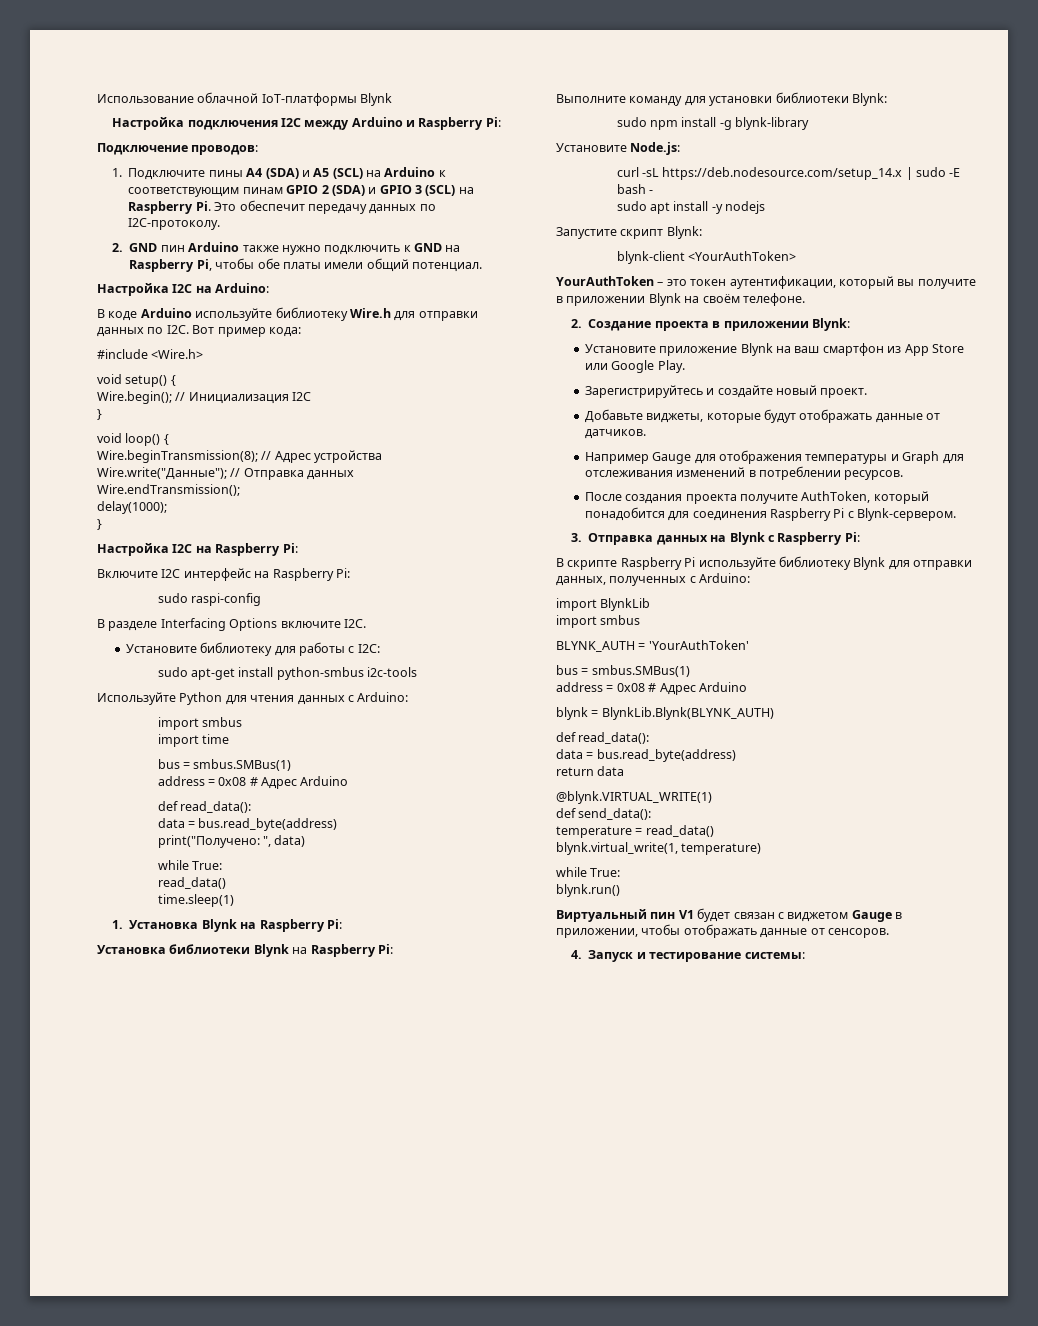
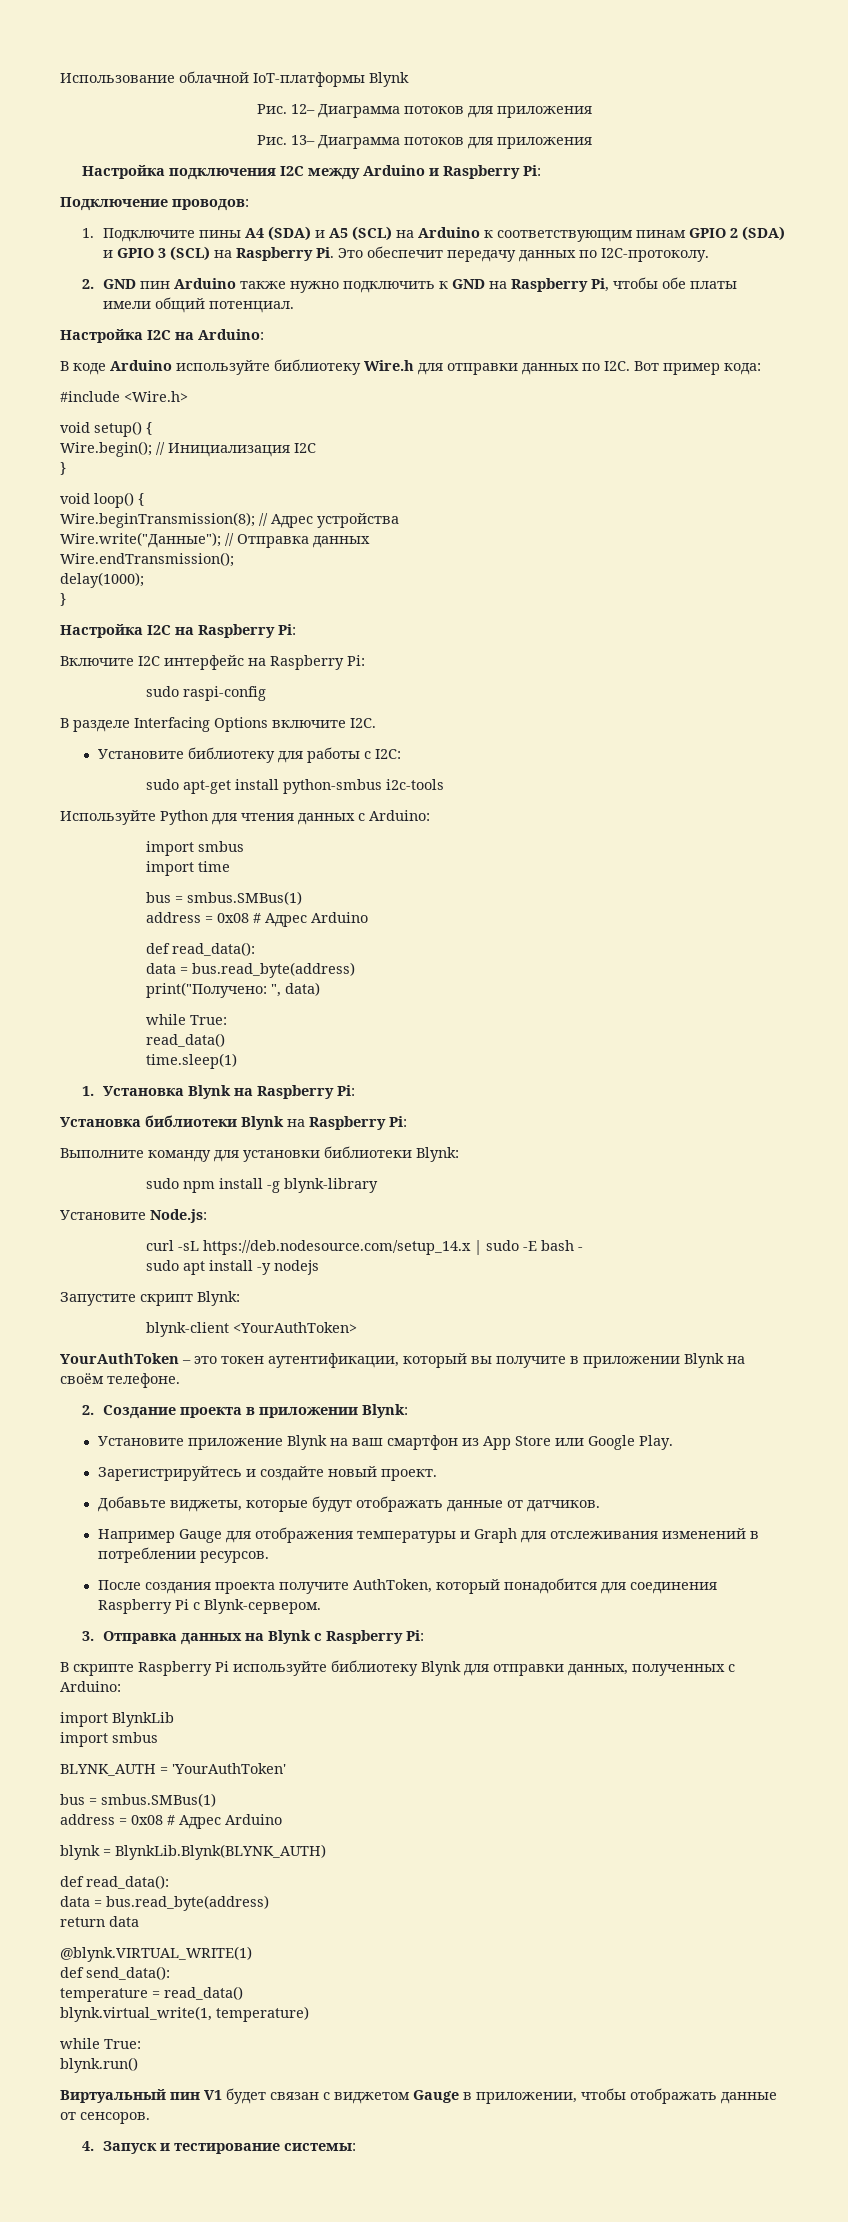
(393, 99) none -> [256,104,592,118] [256,135,592,149] // Рис. 12– Диаграмма потоков для приложения // Рис. 13– Диаграмма потоков для приложения

